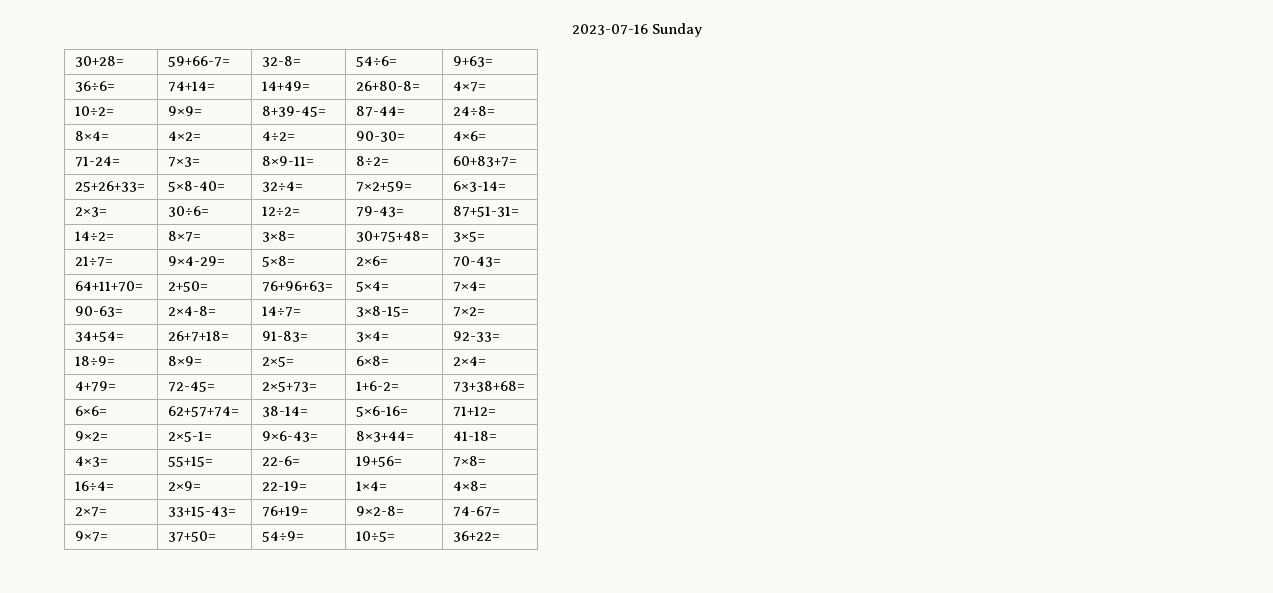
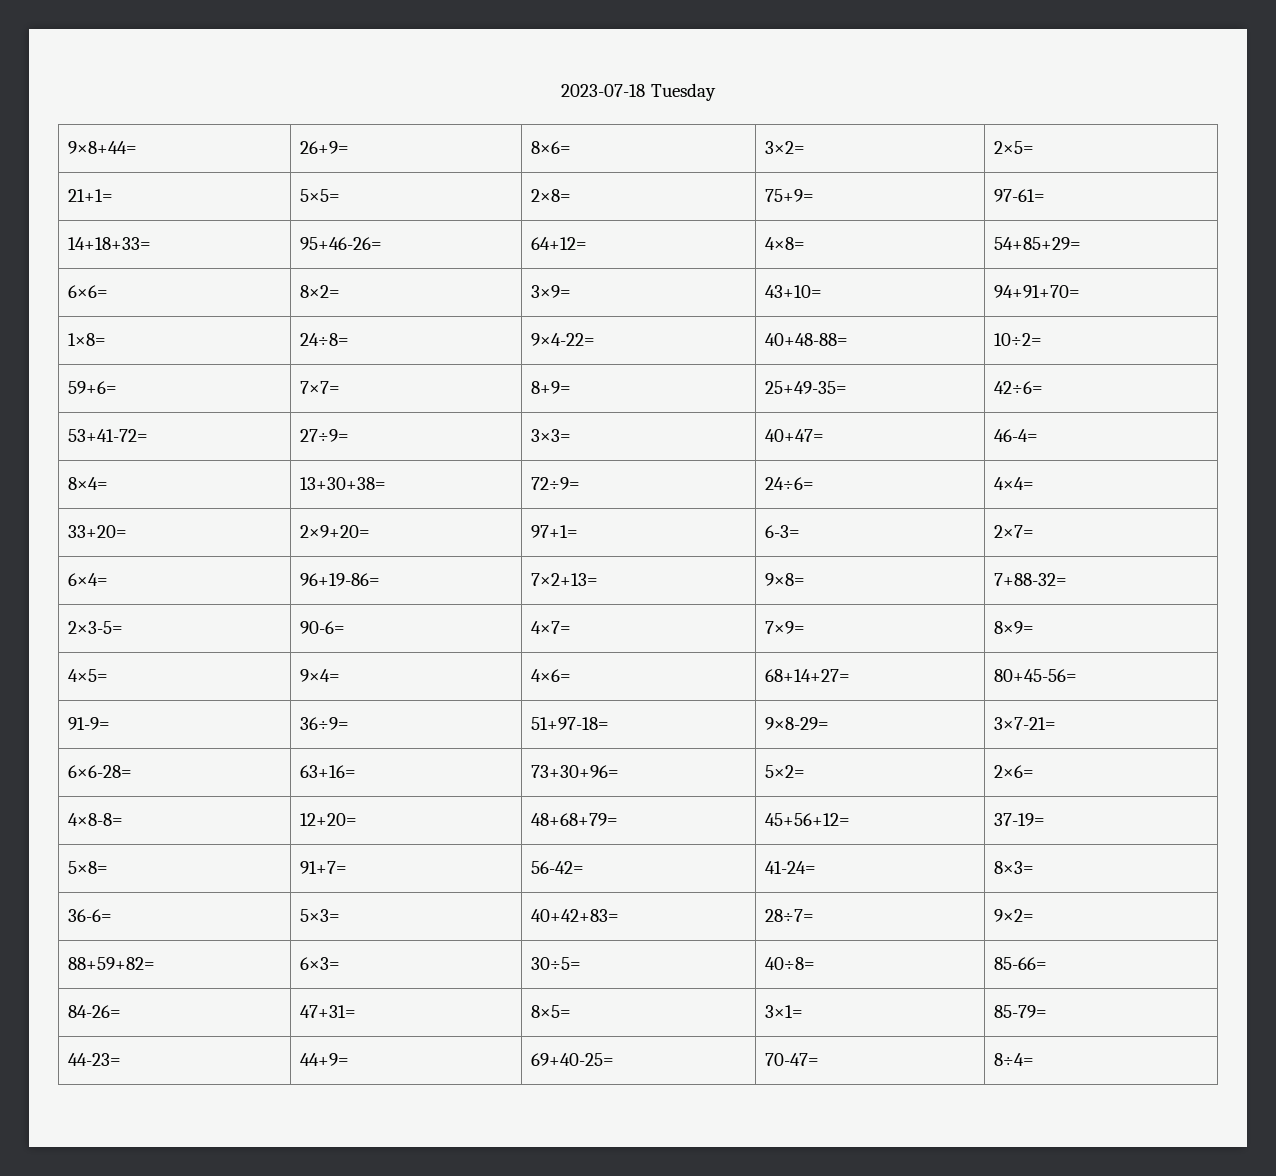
[571,23,702,37] [75,56,125,67] [168,56,231,67] [262,56,302,67] [356,56,398,67] [453,56,494,67] [75,81,116,92] [168,81,216,92] [262,81,311,91] [356,81,421,91] [453,81,487,92] [75,106,115,116] [168,106,203,116] [262,106,327,117] [356,106,406,117] [453,106,496,116] [75,131,110,141] [168,131,202,141] [262,131,296,141] [356,131,406,142] [453,131,487,141] [75,156,121,167] [168,157,201,167] [262,156,315,166] [356,156,390,166] [453,156,518,167] [75,181,146,192] [168,181,226,192] [262,181,304,192] [356,181,413,192] [453,181,507,192] [75,207,108,217] [168,206,210,217] [262,206,301,216] [356,206,405,217] [453,206,520,217] [75,231,115,241] [168,231,202,242] [262,231,296,242] [356,231,430,242] [453,231,486,242] [75,256,114,267] [168,256,226,266] [262,256,296,267] [356,256,389,266] [453,256,502,267] [75,281,144,292] [168,281,209,292] [262,281,334,292] [356,281,390,292] [453,281,487,292] [75,306,124,317] [168,306,217,316] [262,306,302,317] [356,306,410,317] [453,307,486,317] [75,331,125,342] [168,331,230,342] [262,331,309,342] [356,331,390,342] [453,331,501,342] [75,356,116,366] [168,356,203,366] [262,356,295,367] [356,356,390,366] [453,356,487,366] [75,381,117,392] [168,381,216,392] [262,381,318,392] [356,381,400,391] [453,381,526,392] [75,406,108,416] [168,406,240,417] [262,406,309,417] [356,406,409,417] [453,406,497,417] [75,431,109,441] [168,431,213,442] [262,431,319,442] [356,431,415,442] [453,431,498,441] [75,456,109,467] [168,456,214,467] [262,456,301,466] [356,456,403,467] [453,456,487,467] [75,481,115,491] [168,481,202,491] [262,481,308,491] [356,481,388,491] [453,481,488,491] [75,507,108,517] [168,506,237,517] [262,506,309,517] [356,506,405,516] [453,506,501,517] [75,531,109,542] [168,531,217,542] [262,531,305,542] [356,531,396,542] [453,531,501,542] 2023-07-16 Sunday // 30+28= | 59+66-7= | 32-8= | 54÷6= | 9+63= // 36÷6= | 74+14= | 14+49= | 26+80-8= | 4×7= // 10÷2= | 9×9= | 8+39-45= | 87-44= | 24÷8= // 8×4= | 4×2= | 4÷2= | 90-30= | 4×6= // 71-24= | 7×3= | 8×9-11= | 8÷2= | 60+83+7= // 25+26+33= | 5×8-40= | 32÷4= | 7×2+59= | 6×3-14= // 2×3= | 30÷6= | 12÷2= | 79-43= | 87+51-31= // 14÷2= | 8×7= | 3×8= | 30+75+48= | 3×5= // 21÷7= | 9×4-29= | 5×8= | 2×6= | 70-43= // 64+11+70= | 2+50= | 76+96+63= | 5×4= | 7×4= // 90-63= | 2×4-8= | 14÷7= | 3×8-15= | 7×2= // 34+54= | 26+7+18= | 91-83= | 3×4= | 92-33= // 18÷9= | 8×9= | 2×5= | 6×8= | 2×4= // 4+79= | 72-45= | 2×5+73= | 1+6-2= | 73+38+68= // 6×6= | 62+57+74= | 38-14= | 5×6-16= | 71+12= // 9×2= | 2×5-1= | 9×6-43= | 8×3+44= | 41-18= // 4×3= | 55+15= | 22-6= | 19+56= | 7×8= // 16÷4= | 2×9= | 22-19= | 1×4= | 4×8= // 2×7= | 33+15-43= | 76+19= | 9×2-8= | 74-67= // 9×7= | 37+50= | 54÷9= | 10÷5= | 36+22= -> [561,83,716,101] [67,141,137,154] [299,141,349,154] [530,141,571,154] [764,141,805,154] [993,141,1034,154] [67,189,113,202] [299,189,340,202] [530,189,571,202] [764,189,814,202] [993,189,1045,202] [67,237,151,250] [299,237,382,250] [530,237,587,250] [764,237,805,250] [993,237,1081,250] [67,285,108,298] [299,285,340,298] [530,285,571,298] [764,285,822,298] [993,285,1080,298] [67,333,106,346] [299,333,349,346] [530,333,595,346] [764,333,848,346] [993,333,1042,346] [67,381,117,394] [299,381,340,394] [530,381,571,394] [764,381,847,394] [993,381,1043,394] [67,429,148,442] [299,429,349,442] [530,429,571,442] [764,429,824,442] [993,429,1038,442] [67,477,108,490] [299,477,386,490] [530,477,580,490] [764,477,814,490] [993,477,1034,490] [67,525,127,538] [299,525,370,538] [530,525,578,538] [764,525,800,538] [993,525,1034,538] [67,573,108,586] [299,573,380,586] [530,573,598,586] [764,573,805,586] [993,573,1067,586] [67,621,123,634] [299,621,345,634] [530,621,571,634] [764,621,805,634] [993,621,1034,634] [67,669,108,682] [299,669,340,682] [530,669,571,682] [764,669,850,682] [993,669,1077,682] [67,717,110,730] [299,717,349,730] [530,717,609,730] [764,717,829,730] [993,717,1056,730] [67,765,132,778] [299,765,356,778] [530,765,619,778] [764,765,805,778] [993,765,1034,778] [67,813,123,826] [299,813,357,826] [530,813,618,826] [764,813,850,826] [993,813,1045,826] [67,861,108,874] [299,861,347,874] [530,861,584,874] [764,861,816,874] [993,861,1034,874] [67,909,112,922] [299,909,340,922] [530,909,619,922] [764,909,814,922] [993,909,1034,922] [67,957,155,970] [299,957,340,970] [530,957,581,970] [764,957,815,970] [993,957,1047,970] [67,1005,121,1018] [299,1005,356,1018] [530,1005,571,1018] [764,1005,803,1018] [993,1005,1047,1018] [67,1053,121,1066] [299,1053,349,1066] [530,1053,614,1066] [764,1053,819,1066] [993,1053,1034,1066] 2023-07-18 Tuesday // 9×8+44= | 26+9= | 8×6= | 3×2= | 2×5= // 21+1= | 5×5= | 2×8= | 75+9= | 97-61= // 14+18+33= | 95+46-26= | 64+12= | 4×8= | 54+85+29= // 6×6= | 8×2= | 3×9= | 43+10= | 94+91+70= // 1×8= | 24÷8= | 9×4-22= | 40+48-88= | 10÷2= // 59+6= | 7×7= | 8+9= | 25+49-35= | 42÷6= // 53+41-72= | 27÷9= | 3×3= | 40+47= | 46-4= // 8×4= | 13+30+38= | 72÷9= | 24÷6= | 4×4= // 33+20= | 2×9+20= | 97+1= | 6-3= | 2×7= // 6×4= | 96+19-86= | 7×2+13= | 9×8= | 7+88-32= // 2×3-5= | 90-6= | 4×7= | 7×9= | 8×9= // 4×5= | 9×4= | 4×6= | 68+14+27= | 80+45-56= // 91-9= | 36÷9= | 51+97-18= | 9×8-29= | 3×7-21= // 6×6-28= | 63+16= | 73+30+96= | 5×2= | 2×6= // 4×8-8= | 12+20= | 48+68+79= | 45+56+12= | 37-19= // 5×8= | 91+7= | 56-42= | 41-24= | 8×3= // 36-6= | 5×3= | 40+42+83= | 28÷7= | 9×2= // 88+59+82= | 6×3= | 30÷5= | 40÷8= | 85-66= // 84-26= | 47+31= | 8×5= | 3×1= | 85-79= // 44-23= | 44+9= | 69+40-25= | 70-47= | 8÷4=

